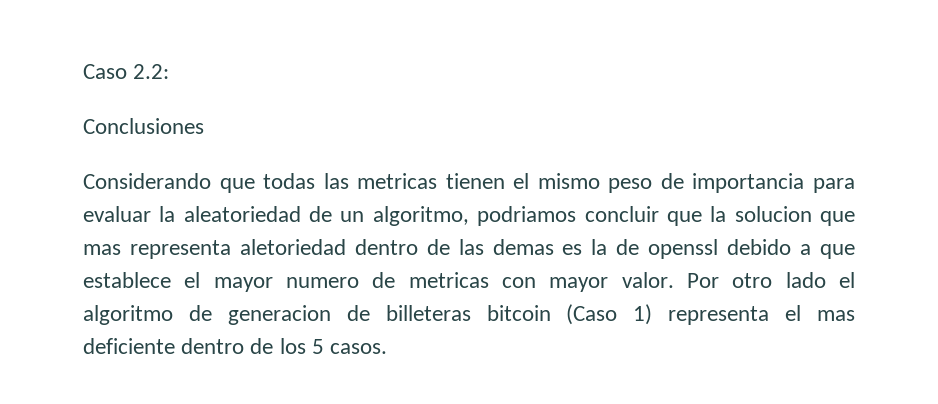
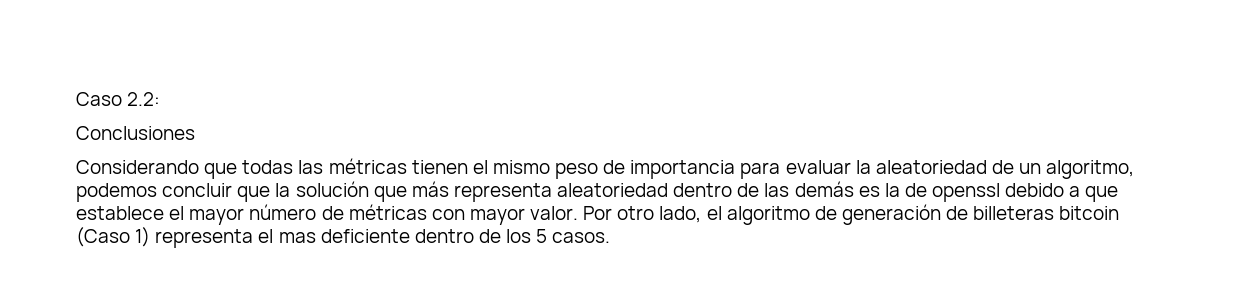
[357,173,438,189] metricas -> [328,158,407,174] métricas
[477,206,577,226] podriamos -> [76,183,157,202] podemos
[734,206,855,226] [83,239,346,259] solucion que mas representa aletoriedad -> [295,181,669,202] solución que más representa aleatoriedad
[492,239,554,255] demas -> [794,181,854,197] demás
[286,272,489,288] numero de metricas -> [249,204,427,220] número de métricas
[785,272,826,288] lado -> [659,206,702,223] lado,
[227,305,331,325] generacion -> [841,204,941,225] generación

